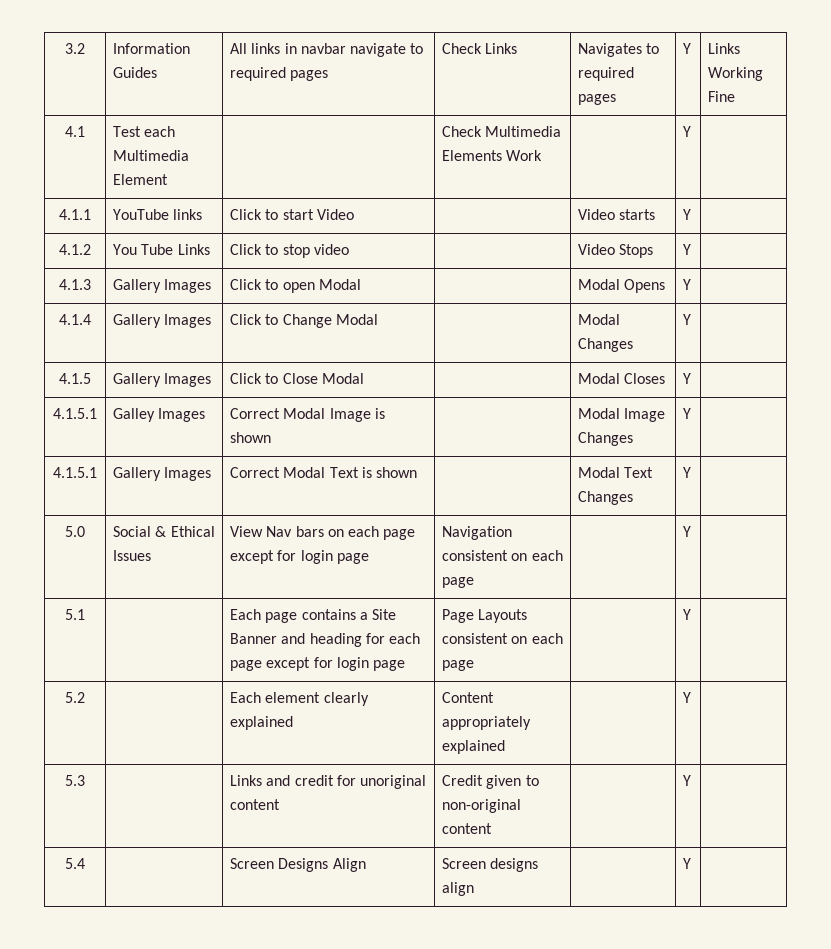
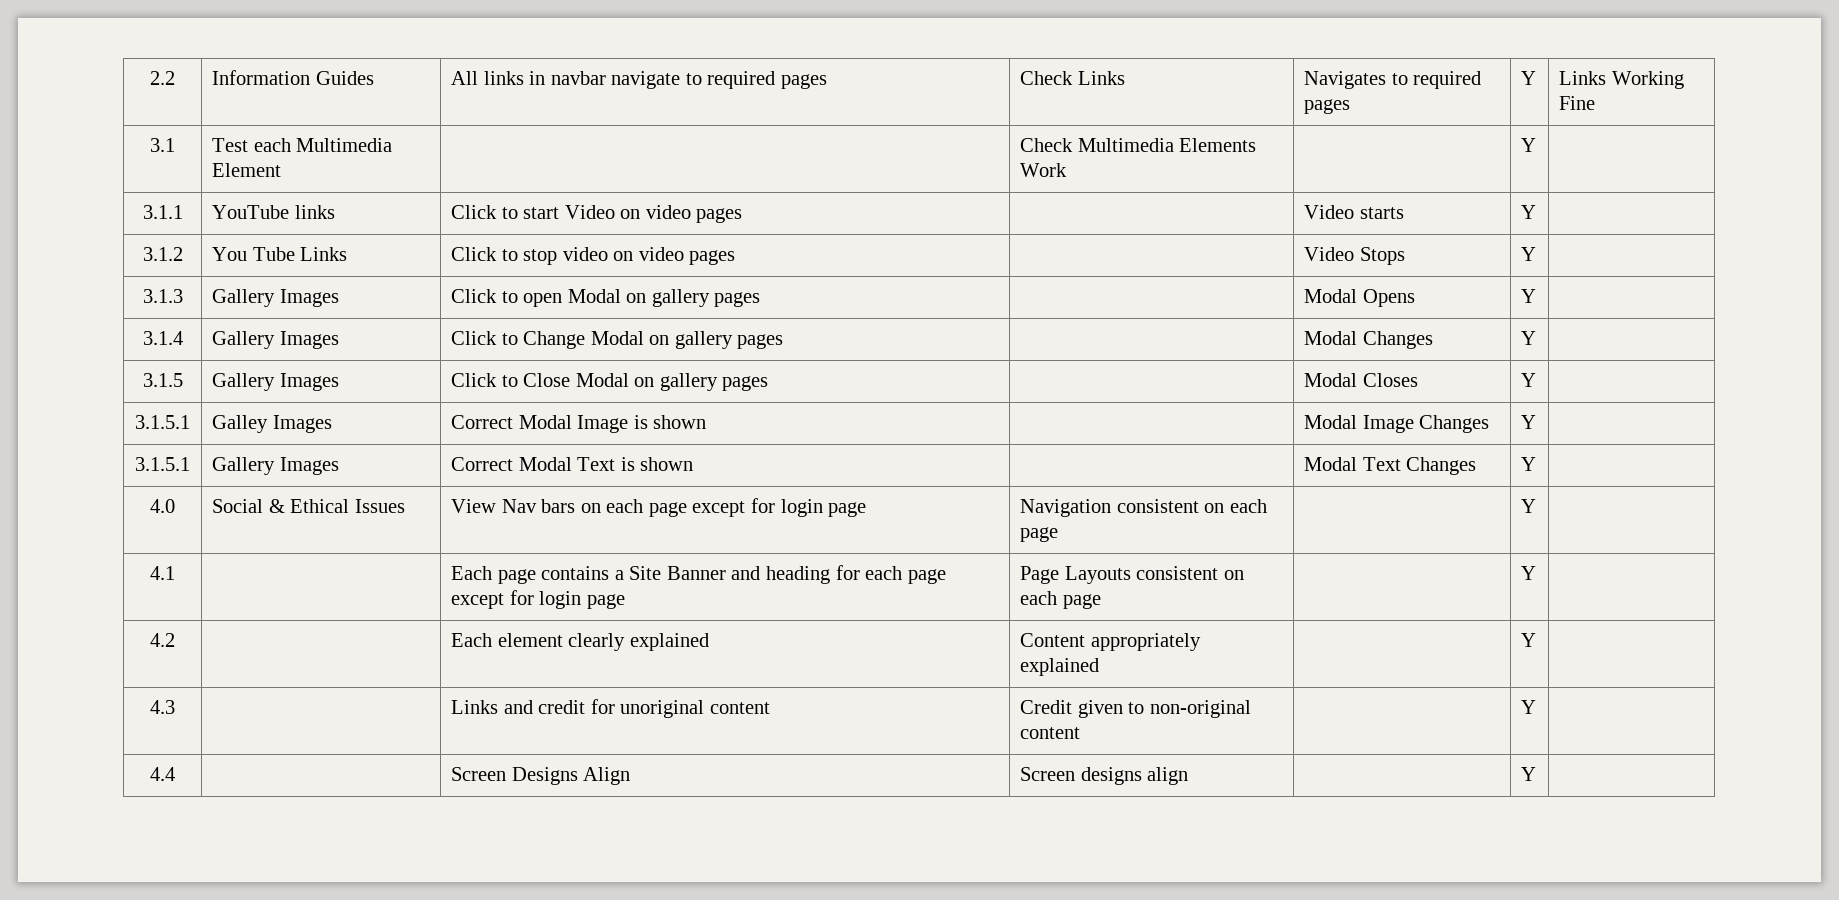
[65,43,85,54] 3.2 -> [150,71,175,85] 2.2
[65,126,85,137] 4.1 -> [150,138,175,152] 3.1
[59,209,91,220] 4.1.1 -> [142,205,183,219] 3.1.1
(354, 214) none -> [620,205,743,223] on video pages
[59,244,91,255] 4.1.2 -> [142,247,183,261] 3.1.2
(349, 249) none -> [613,247,736,265] on video pages
[59,279,91,290] 4.1.3 -> [142,289,183,303] 3.1.3
(361, 284) none -> [626,289,761,307] on gallery pages
[59,314,91,325] 4.1.4 -> [142,331,183,345] 3.1.4
(378, 319) none -> [649,331,784,349] on gallery pages
[59,373,91,384] 4.1.5 -> [142,373,183,387] 3.1.5
(364, 378) none -> [634,373,769,391] on gallery pages
[53,408,97,419] 4.1.5.1 -> [135,415,190,429] 3.1.5.1
[53,467,97,478] 4.1.5.1 -> [135,457,190,471] 3.1.5.1
[65,526,85,537] 5.0 -> [150,499,175,513] 4.0
[65,609,85,620] 5.1 -> [150,566,175,580] 4.1
[65,692,85,703] 5.2 -> [150,633,175,647] 4.2
[65,775,85,786] 5.3 -> [150,700,175,714] 4.3
[65,858,85,869] 5.4 -> [150,767,175,781] 4.4

